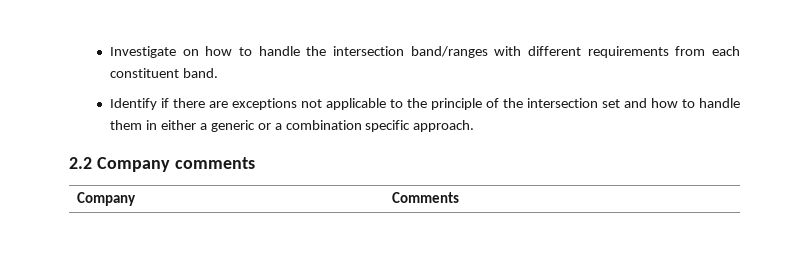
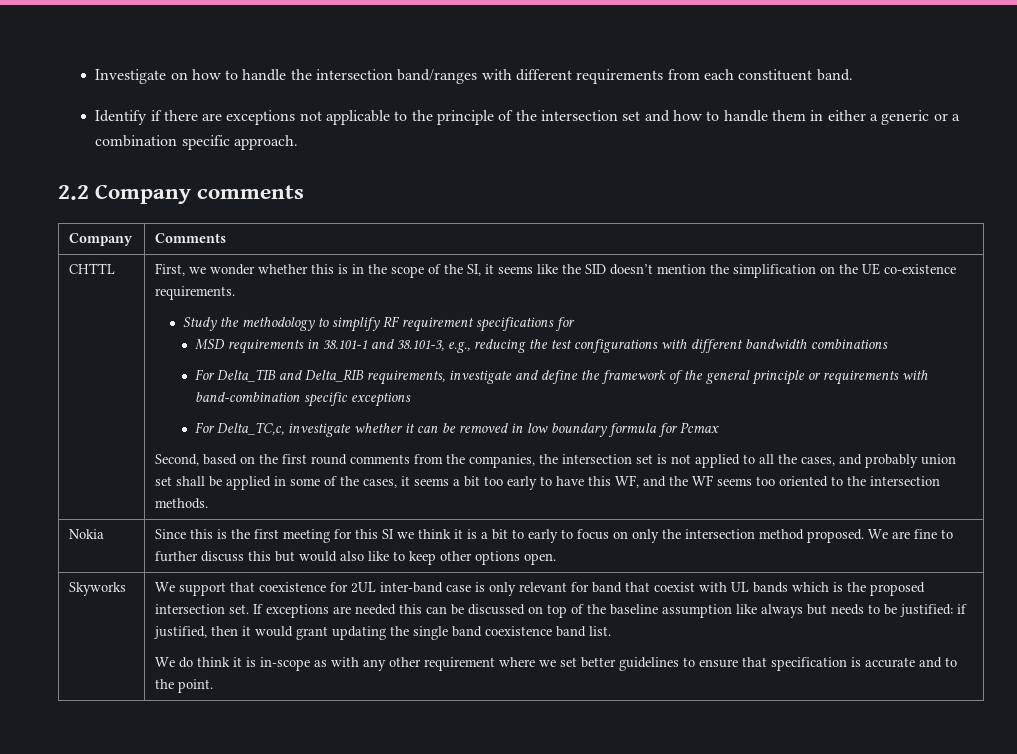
(459, 197) none -> [69,263,116,274] [155,263,957,278] [155,286,236,300] [183,316,576,332] [194,339,888,354] [194,369,928,385] [194,392,411,407] [194,422,719,437] [155,454,957,468] [155,475,941,490] [155,498,209,509] [69,529,105,539] [155,529,954,543] [155,551,557,565] [69,582,127,596] [155,582,926,596] [155,604,968,618] [154,626,612,640] [155,657,958,671] [155,679,214,693] // CHTTL | First, we wonder whether this is in the scope of the SI, it seems like the SID doesn’t mention the simplification on the UE co-existence requirements. // Study the methodology to simplify RF requirement specifications for // MSD requirements in 38.101-1 and 38.101-3, e.g., reducing the test configurations with different bandwidth combinations // For Delta_TIB and Delta_RIB requirements, investigate and define the framework of the general principle or requirements with band-combination specific exceptions // For Delta_TC,c, investigate whether it can be removed in low boundary formula for Pcmax // Second, based on the first round comments from the companies, the intersection set is not applied to all the cases, and probably union set shall be applied in some of the cases, it seems a bit too early to have this WF, and the WF seems too oriented to the intersection methods. // Nokia | Since this is the first meeting for this SI we think it is a bit to early to focus on only the intersection method proposed. We are fine to further discuss this but would also like to keep other options open. // Skyworks | We support that coexistence for 2UL inter-band case is only relevant for band that coexist with UL bands which is the proposed intersection set. If exceptions are needed this can be discussed on top of the baseline assumption like always but needs to be justified: if justified, then it would grant updating the single band coexistence band list. // We do think it is in-scope as with any other requirement where we set better guidelines to ensure that specification is accurate and to the point.

